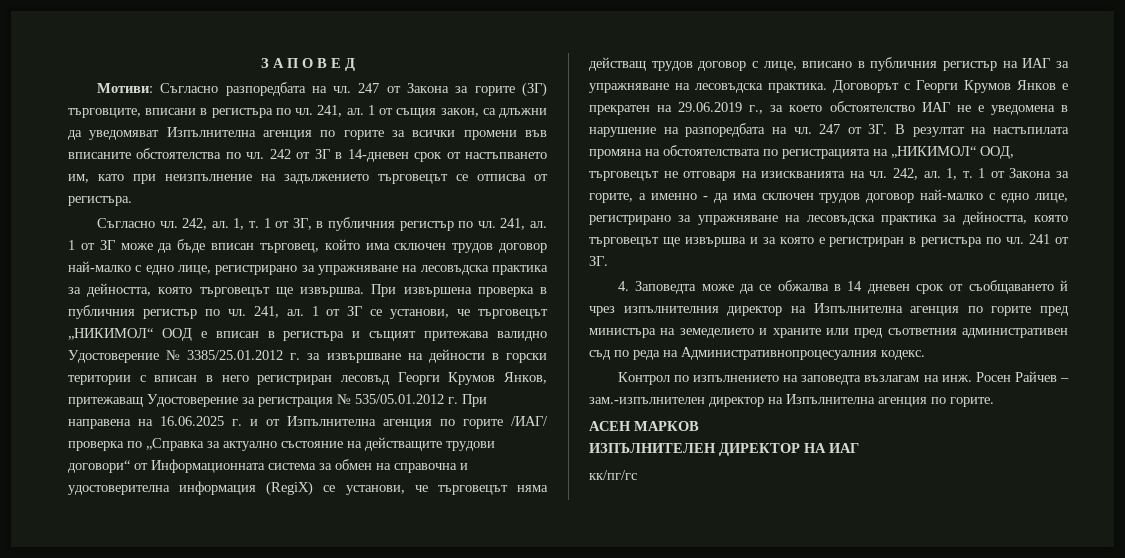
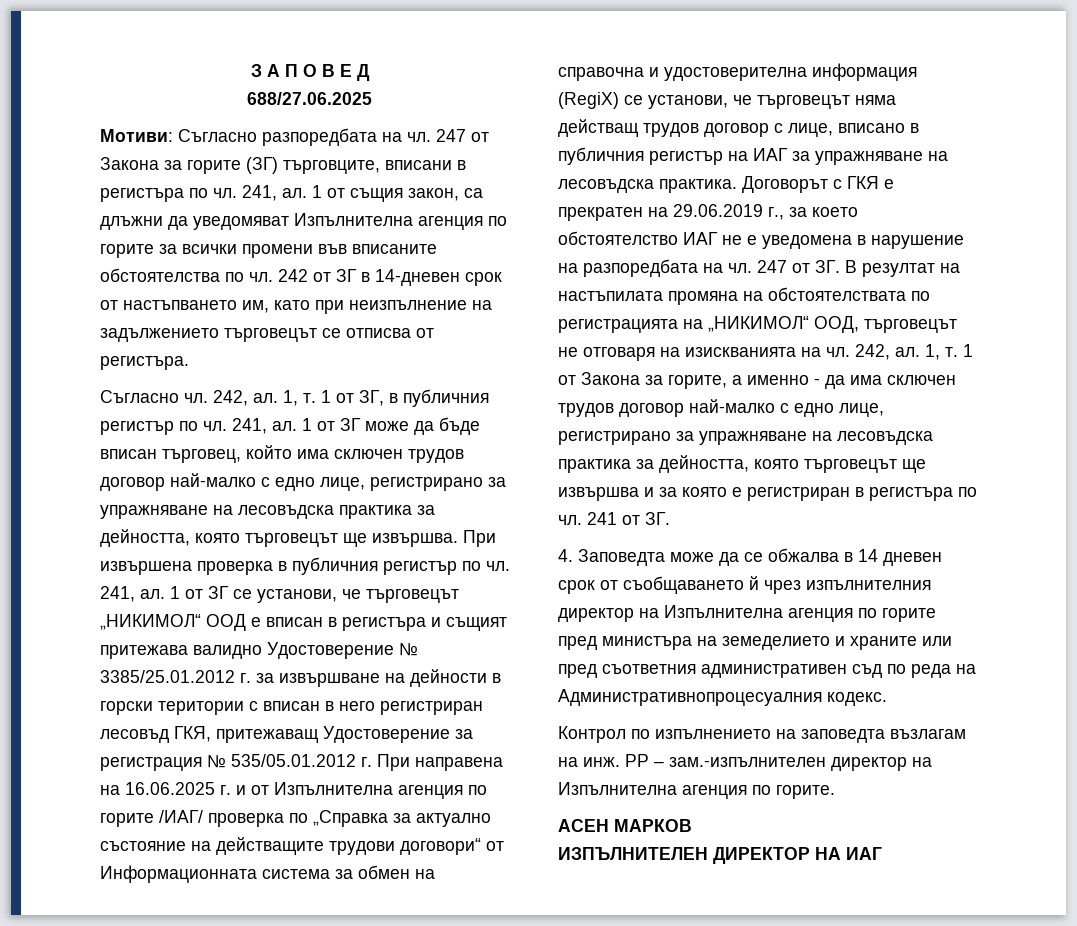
(355, 64) none -> [247,92,372,105] // 688/27.06.2025
[397,372,547,385] Георги Крумов Янков, -> [174,726,211,742] ГКЯ,
[916,80,1056,93] Георги Крумов Янков -> [847,176,879,189] ГКЯ
[975,371,1057,382] Росен Райчев -> [625,754,649,767] РР
[589,470,637,480] // кк/пг/гс -> (882, 853) none

